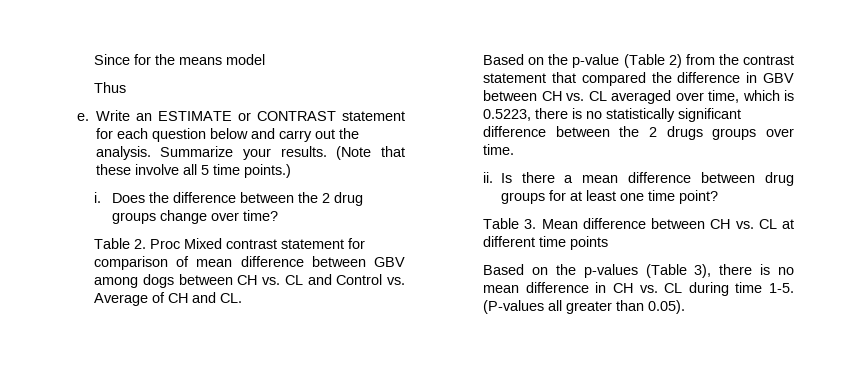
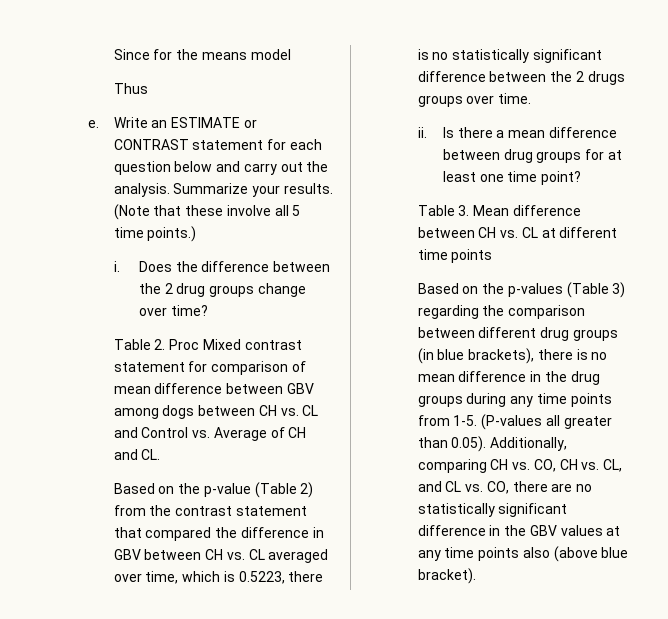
[694,264,712,278] 3), -> [612,282,626,298] [417,305,586,319] [417,327,618,341] [417,348,535,364] 3) regarding the comparison between different drug groups (in blue brackets),
[612,282,763,296] CH vs. CL during time -> [544,371,600,385] [417,393,612,407] [417,415,450,426] the drug groups during any time points from
(686, 307) none -> [490,437,568,451] [417,459,623,473] [417,481,593,494] [417,503,568,517] [417,525,621,536] [417,546,629,562] [417,568,476,584] Additionally, comparing CH vs. CO, CH vs. CL, and CL vs. CO, there are no statistically significant difference in the GBV values at any time points also (above blue bracket).

